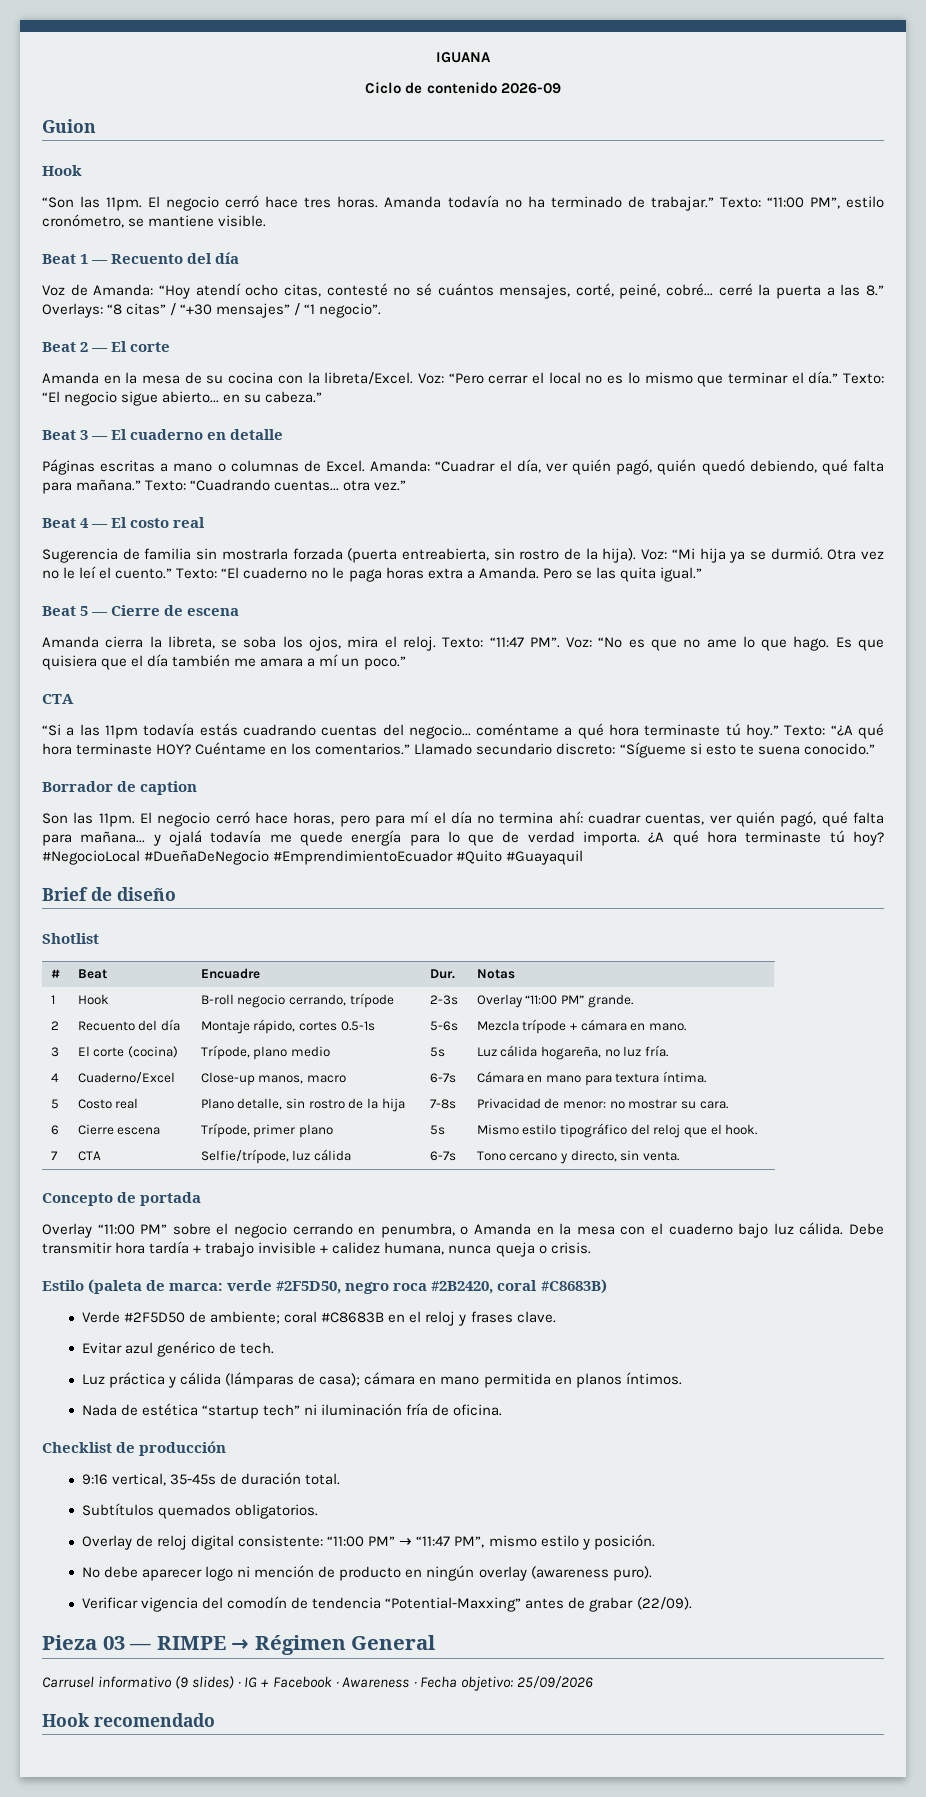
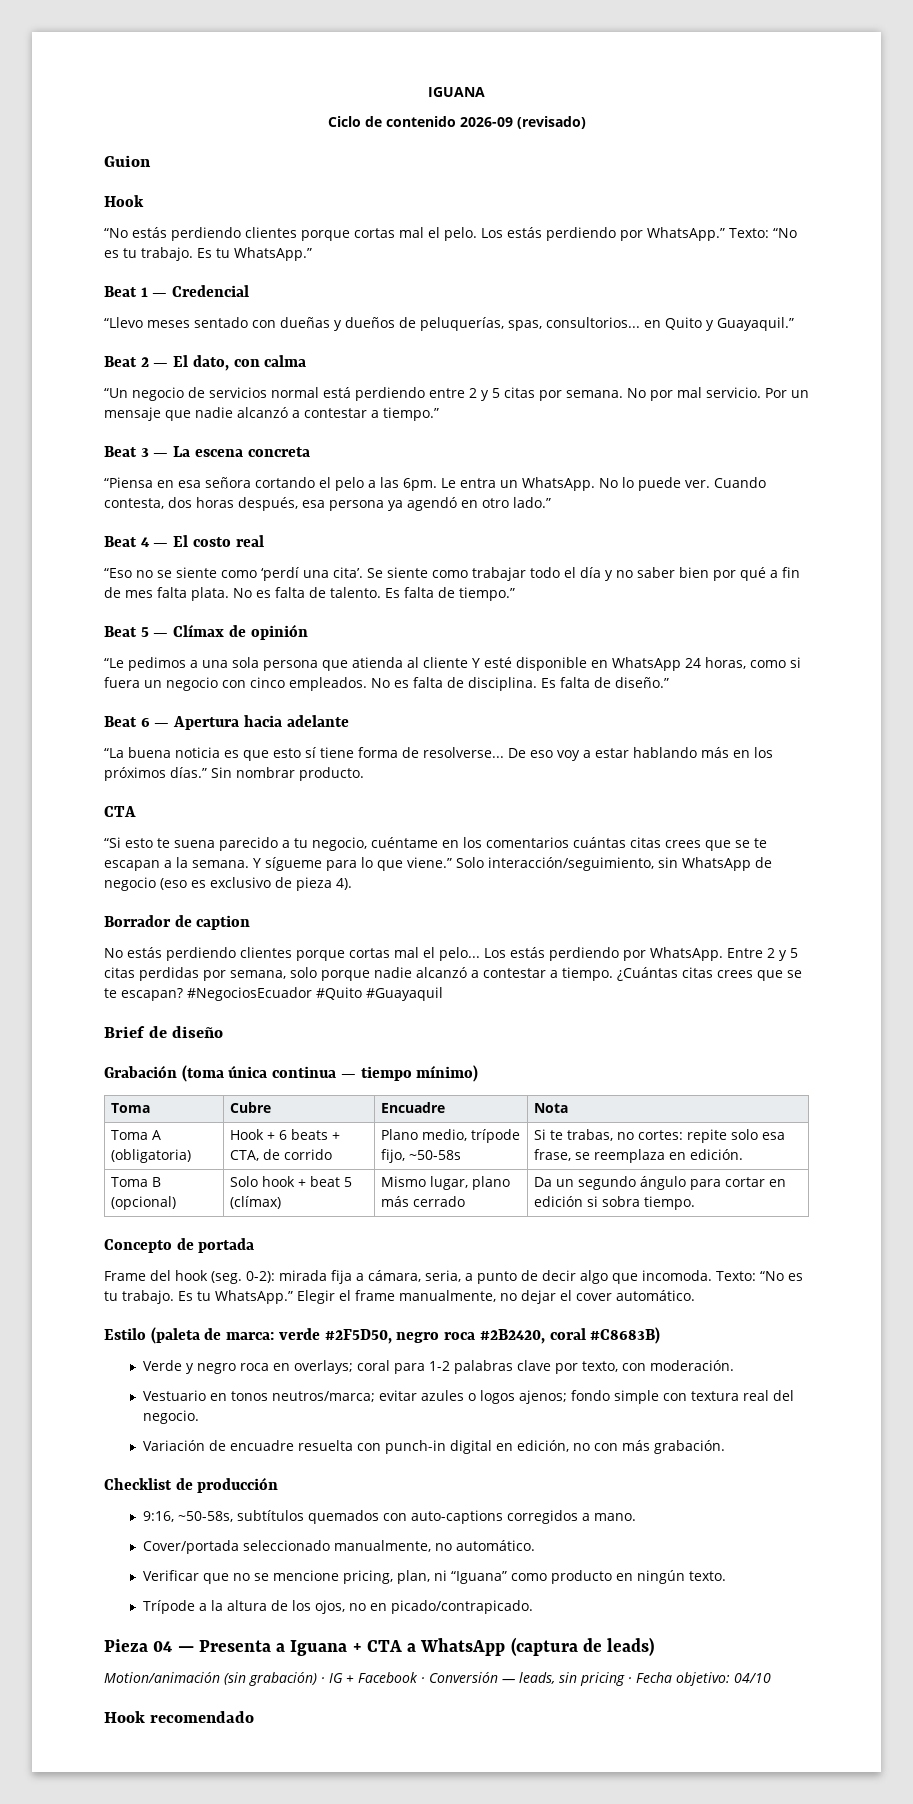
(561, 88) none -> [516,116,586,129] (revisado)
[42,195,885,211] [42,214,267,228] [42,252,240,264] [42,283,884,299] [42,303,382,318] [42,341,171,352] [42,371,884,387] [42,391,323,406] [42,429,284,440] [42,459,884,475] [42,479,407,494] “Son las 11pm. El negocio cerró hace tres horas. Amanda todavía no ha terminado de trabajar.” Texto: “11:00 PM”, estilo cronómetro, se mantiene visible. // Beat 1 — Recuento del día // Voz de Amanda: “Hoy atendí ocho citas, contesté no sé cuántos mensajes, corté, peiné, cobré... cerré la puerta a las 8.” Overlays: “8 citas” / “+30 mensajes” / “1 negocio”. // Beat 2 — El corte // Amanda en la mesa de su cocina con la libreta/Excel. Voz: “Pero cerrar el local no es lo mismo que terminar el día.” Texto: “El negocio sigue abierto... en su cabeza.” // Beat 3 — El cuaderno en detalle // Páginas escritas a mano o columnas de Excel. Amanda: “Cuadrar el día, ver quién pagó, quién quedó debiendo, qué falta para mañana.” Texto: “Cuadrando cuentas... otra vez.” -> [104,227,797,241] [104,247,312,261] [104,285,250,297] [104,317,794,331] [104,355,307,371] [104,387,809,401] [104,407,439,421] [104,446,310,457] [104,477,766,491] [104,497,551,511] “No estás perdiendo clientes porque cortas mal el pelo. Los estás perdiendo por WhatsApp.” Texto: “No es tu trabajo. Es tu WhatsApp.” // Beat 1 — Credencial // “Llevo meses sentado con dueñas y dueños de peluquerías, spas, consultorios... en Quito y Guayaquil.” // Beat 2 — El dato, con calma // “Un negocio de servicios normal está perdiendo entre 2 y 5 citas por semana. No por mal servicio. Por un mensaje que nadie alcanzó a contestar a tiempo.” // Beat 3 — La escena concreta // “Piensa en esa señora cortando el pelo a las 6pm. Le entra un WhatsApp. No lo puede ver. Cuando contesta, dos horas después, esa persona ya agendó en otro lado.”
[42,547,885,563] [42,566,702,582] [42,605,240,616] [42,636,884,651] [42,654,406,670] [42,694,74,704] [42,723,884,739] [42,742,875,758] [42,781,198,795] [42,811,885,827] [42,830,884,846] [42,850,454,865] Sugerencia de familia sin mostrarla forzada (puerta entreabierta, sin rostro de la hija). Voz: “Mi hija ya se durmió. Otra vez no le leí el cuento.” Texto: “El cuaderno no le paga horas extra a Amanda. Pero se las quita igual.” // Beat 5 — Cierre de escena // Amanda cierra la libreta, se soba los ojos, mira el reloj. Texto: “11:47 PM”. Voz: “No es que no ame lo que hago. Es que quisiera que el día también me amara a mí un poco.” // CTA // “Si a las 11pm todavía estás cuadrando cuentas del negocio... coméntame a qué hora terminaste tú hoy.” Texto: “¿A qué hora terminaste HOY? Cuéntame en los comentarios.” Llamado secundario discreto: “Sígueme si esto te suena conocido.” // Borrador de caption // Son las 11pm. El negocio cerró hace horas, pero para mí el día no termina ahí: cuadrar cuentas, ver quién pagó, qué falta para mañana... y ojalá todavía me quede energía para lo que de verdad importa. ¿A qué hora terminaste tú hoy? #NegocioLocal #DueñaDeNegocio #EmprendimientoEcuador -> [104,567,800,581] [104,587,515,601] [104,624,308,640] [104,657,801,671] [104,677,669,691] [104,715,349,730] [104,747,773,761] [104,767,364,781] [104,806,136,817] [104,837,767,851] [104,857,772,871] [104,877,352,891] [104,915,251,930] [104,947,798,961] [104,967,802,981] [104,987,312,1001] “Eso no se siente como ‘perdí una cita’. Se siente como trabajar todo el día y no saber bien por qué a fin de mes falta plata. No es falta de talento. Es falta de tiempo.” // Beat 5 — Clímax de opinión // “Le pedimos a una sola persona que atienda al cliente Y esté disponible en WhatsApp 24 horas, como si fuera un negocio con cinco empleados. No es falta de disciplina. Es falta de diseño.” // Beat 6 — Apertura hacia adelante // “La buena noticia es que esto sí tiene forma de resolverse... De eso voy a estar hablando más en los próximos días.” Sin nombrar producto. // CTA // “Si esto te suena parecido a tu negocio, cuéntame en los comentarios cuántas citas crees que se te escapan a la semana. Y sígueme para lo que viene.” Solo interacción/seguimiento, sin WhatsApp de negocio (eso es exclusivo de pieza 4). // Borrador de caption // No estás perdiendo clientes porque cortas mal el pelo... Los estás perdiendo por WhatsApp. Entre 2 y 5 citas perdidas por semana, solo porque nadie alcanzó a contestar a tiempo. ¿Cuántas citas crees que se te escapan? #NegociosEcuador
[42,933,99,944] [50,969,60,978] [77,969,107,979] [200,968,260,979] [429,969,455,979] [476,969,515,979] [50,995,55,1004] [77,994,109,1005] [200,993,394,1008] [429,995,458,1005] [476,994,633,1008] [50,1021,59,1030] [77,1019,181,1031] [200,1019,375,1034] [429,1021,458,1031] [476,1019,687,1034] [50,1047,59,1057] [77,1046,179,1058] [200,1045,331,1060] [429,1047,445,1057] [476,1045,669,1060] [50,1073,59,1082] [77,1072,175,1083] [200,1072,347,1086] [429,1073,456,1083] [476,1071,707,1086] [50,1099,59,1109] [77,1098,139,1109] [200,1098,405,1112] [429,1099,456,1109] [476,1098,728,1109] [50,1125,59,1135] [77,1124,161,1135] [200,1123,334,1138] [429,1125,445,1135] [476,1123,758,1138] [50,1151,58,1160] [77,1151,101,1161] [200,1149,352,1164] [429,1151,456,1161] [476,1150,680,1164] [42,1192,202,1206] [42,1222,885,1238] [42,1241,591,1257] Shotlist // # | Beat | Encuadre | Dur. | Notas // 1 | Hook | B-roll negocio cerrando, trípode | 2-3s | Overlay “11:00 PM” grande. // 2 | Recuento del día | Montaje rápido, cortes 0.5-1s | 5-6s | Mezcla trípode + cámara en mano. // 3 | El corte (cocina) | Trípode, plano medio | 5s | Luz cálida hogareña, no luz fría. // 4 | Cuaderno/Excel | Close-up manos, macro | 6-7s | Cámara en mano para textura íntima. // 5 | Costo real | Plano detalle, sin rostro de la hija | 7-8s | Privacidad de menor: no mostrar su cara. // 6 | Cierre escena | Trípode, primer plano | 5s | Mismo estilo tipográfico del reloj que el hook. // 7 | CTA | Selfie/trípode, luz cálida | 6-7s | Tono cercano y directo, sin venta. // Concepto de portada // Overlay “11:00 PM” sobre el negocio cerrando en penumbra, o Amanda en la mesa con el cuaderno bajo luz cálida. Debe transmitir hora tardía + trabajo invisible + calidez humana, nunca queja o crisis. -> [104,1065,479,1082] [110,1103,150,1113] [229,1102,271,1113] [380,1102,445,1113] [533,1103,568,1113] [110,1130,161,1140] [110,1149,191,1163] [229,1129,340,1140] [229,1149,332,1161] [380,1129,520,1143] [380,1149,461,1163] [533,1129,785,1143] [533,1149,743,1163] [110,1177,161,1187] [110,1196,176,1210] [229,1176,352,1187] [229,1196,281,1209] [380,1176,510,1190] [380,1196,465,1207] [533,1176,786,1190] [533,1196,695,1210] [104,1238,255,1253] [104,1270,803,1284] [104,1290,695,1304] Grabación (toma única continua — tiempo mínimo) // Toma | Cubre | Encuadre | Nota // Toma A (obligatoria) | Hook + 6 beats + CTA, de corrido | Plano medio, trípode fijo, ~50-58s | Si te trabas, no cortes: repite solo esa frase, se reemplaza en edición. // Toma B (opcional) | Solo hook + beat 5 (clímax) | Mismo lugar, plano más cerrado | Da un segundo ángulo para cortar en edición si sobra tiempo. // Concepto de portada // Frame del hook (seg. 0-2): mirada fija a cámara, seria, a punto de decir algo que incomoda. Texto: “No es tu trabajo. Es tu WhatsApp.” Elegir el frame manualmente, no dejar el cover automático.
[124,1311,556,1326] [82,1341,275,1357] [82,1372,682,1388] [82,1403,503,1419] [42,1441,227,1456] [82,1472,341,1486] [82,1503,319,1519] [82,1534,655,1550] [82,1565,652,1581] [82,1596,692,1612] [42,1635,436,1655] [42,1676,235,1689] #2F5D50 de ambiente; coral #C8683B en el reloj y frases clave. // Evitar azul genérico de tech. // Luz práctica y cálida (lámparas de casa); cámara en mano permitida en planos íntimos. // Nada de estética “startup tech” ni iluminación fría de oficina. // Checklist de producción // 9:16 vertical, 35-45s de duración total. // Subtítulos quemados obligatorios. // Overlay de reloj digital consistente: “11:00 PM” → “11:47 PM”, mismo estilo y posición. // No debe aparecer logo ni mención de producto en ningún overlay (awareness puro). // Verificar vigencia del comodín de tendencia “Potential-Maxxing” antes de grabar (22/09). // Pieza 03 — RIMPE → Régimen General // Carrusel informativo (9 slides) -> [185,1360,734,1374] [142,1390,794,1404] [142,1410,199,1424] [142,1440,725,1454] [104,1477,279,1493] [142,1510,636,1524] [142,1540,535,1554] [142,1570,726,1584] [142,1600,533,1614] [104,1637,655,1656] [104,1672,317,1686] y negro roca en overlays; coral para 1-2 palabras clave por texto, con moderación. // Vestuario en tonos neutros/marca; evitar azules o logos ajenos; fondo simple con textura real del negocio. // Variación de encuadre resuelta con punch-in digital en edición, no con más grabación. // Checklist de producción // 9:16, ~50-58s, subtítulos quemados con auto-captions corregidos a mano. // Cover/portada seleccionado manualmente, no automático. // Verificar que no se mencione pricing, plan, ni “Iguana” como producto en ningún texto. // Trípode a la altura de los ojos, no en picado/contrapicado. // Pieza 04 — Presenta a Iguana + CTA a WhatsApp (captura de leads) // Motion/animación (sin grabación)
[342,1677,410,1688] Awareness -> [429,1672,625,1686] Conversión — leads, sin pricing
[516,1676,593,1689] 25/09/2026 -> [734,1673,771,1683] 04/10

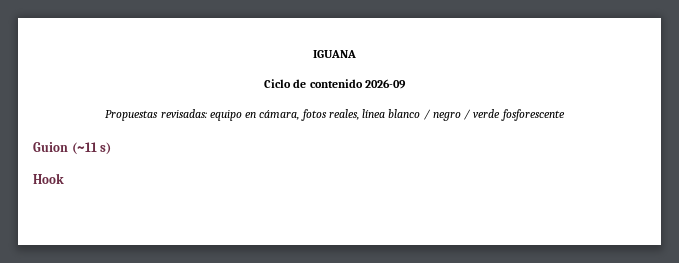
[516,116,586,129] (revisado) -> [105,109,565,121] // Propuestas revisadas: equipo en cámara, fotos reales, línea blanco / negro / verde fosforescente
[104,195,144,207] [104,227,797,241] [104,247,312,261] [104,285,250,297] [104,317,794,331] [104,355,307,371] [104,387,809,401] [104,407,439,421] [104,446,310,457] [104,477,766,491] [104,497,551,511] [104,535,264,547] [104,567,800,581] [104,587,515,601] [104,624,308,640] [104,657,801,671] [104,677,669,691] [104,715,349,730] [104,747,773,761] [104,767,364,781] [104,806,136,817] [104,837,767,851] [104,857,772,871] [104,877,352,891] [104,915,251,930] [104,947,798,961] [104,967,802,981] [104,987,443,1001] [104,1026,223,1038] [104,1065,479,1082] [110,1103,150,1113] [229,1102,271,1113] [380,1102,445,1113] [533,1103,568,1113] [110,1130,161,1140] [110,1149,191,1163] [229,1129,340,1140] [229,1149,332,1161] [380,1129,520,1143] [380,1149,461,1163] [533,1129,785,1143] [533,1149,743,1163] [110,1177,161,1187] [110,1196,176,1210] [229,1176,352,1187] [229,1196,281,1209] [380,1176,510,1190] [380,1196,465,1207] [533,1176,786,1190] [533,1196,695,1210] [104,1238,255,1253] [104,1270,803,1284] [104,1290,695,1304] [104,1327,661,1344] [142,1360,734,1374] [142,1390,794,1404] [142,1410,199,1424] [142,1440,725,1454] [104,1477,279,1493] [142,1510,636,1524] [142,1540,535,1554] [142,1570,726,1584] [142,1600,533,1614] [104,1637,655,1656] [104,1672,771,1686] [104,1711,254,1723] // Hook // “No estás perdiendo clientes porque cortas mal el pelo. Los estás perdiendo por WhatsApp.” Texto: “No es tu trabajo. Es tu WhatsApp.” // Beat 1 — Credencial // “Llevo meses sentado con dueñas y dueños de peluquerías, spas, consultorios... en Quito y Guayaquil.” // Beat 2 — El dato, con calma // “Un negocio de servicios normal está perdiendo entre 2 y 5 citas por semana. No por mal servicio. Por un mensaje que nadie alcanzó a contestar a tiempo.” // Beat 3 — La escena concreta // “Piensa en esa señora cortando el pelo a las 6pm. Le entra un WhatsApp. No lo puede ver. Cuando contesta, dos horas después, esa persona ya agendó en otro lado.” // Beat 4 — El costo real // “Eso no se siente como ‘perdí una cita’. Se siente como trabajar todo el día y no saber bien por qué a fin de mes falta plata. No es falta de talento. Es falta de tiempo.” // Beat 5 — Clímax de opinión // “Le pedimos a una sola persona que atienda al cliente Y esté disponible en WhatsApp 24 horas, como si fuera un negocio con cinco empleados. No es falta de disciplina. Es falta de diseño.” // Beat 6 — Apertura hacia adelante // “La buena noticia es que esto sí tiene forma de resolverse... De eso voy a estar hablando más en los próximos días.” Sin nombrar producto. // CTA // “Si esto te suena parecido a tu negocio, cuéntame en los comentarios cuántas citas crees que se te escapan a la semana. Y sígueme para lo que viene.” Solo interacción/seguimiento, sin WhatsApp de negocio (eso es exclusivo de pieza 4). // Borrador de caption // No estás perdiendo clientes porque cortas mal el pelo... Los estás perdiendo por WhatsApp. Entre 2 y 5 citas perdidas por semana, solo porque nadie alcanzó a contestar a tiempo. ¿Cuántas citas crees que se te escapan? #NegociosEcuador #Quito #Guayaquil // Brief de diseño // Grabación (toma única continua — tiempo mínimo) // Toma | Cubre | Encuadre | Nota // Toma A (obligatoria) | Hook + 6 beats + CTA, de corrido | Plano medio, trípode fijo, ~50-58s | Si te trabas, no cortes: repite solo esa frase, se reemplaza en edición. // Toma B (opcional) | Solo hook + beat 5 (clímax) | Mismo lugar, plano más cerrado | Da un segundo ángulo para cortar en edición si sobra tiempo. // Concepto de portada // Frame del hook (seg. 0-2): mirada fija a cámara, seria, a punto de decir algo que incomoda. Texto: “No es tu trabajo. Es tu WhatsApp.” Elegir el frame manualmente, no dejar el cover automático. // Estilo (paleta de marca: verde #2F5D50, negro roca #2B2420, coral #C8683B) // Verde y negro roca en overlays; coral para 1-2 palabras clave por texto, con moderación. // Vestuario en tonos neutros/marca; evitar azules o logos ajenos; fondo simple con textura real del negocio. // Variación de encuadre resuelta con punch-in digital en edición, no con más grabación. // Checklist de producción // 9:16, ~50-58s, subtítulos quemados con auto-captions corregidos a mano. // Cover/portada seleccionado manualmente, no automático. // Verificar que no se mencione pricing, plan, ni “Iguana” como producto en ningún texto. // Trípode a la altura de los ojos, no en picado/contrapicado. // Pieza 04 — Presenta a Iguana + CTA a WhatsApp (captura de leads) // Motion/animación (sin grabación) · IG + Facebook · Conversión — leads, sin pricing · Fecha objetivo: 04/10 // Hook recomendado -> [71,142,112,155] [33,173,64,184] (~11 s) // Hook

